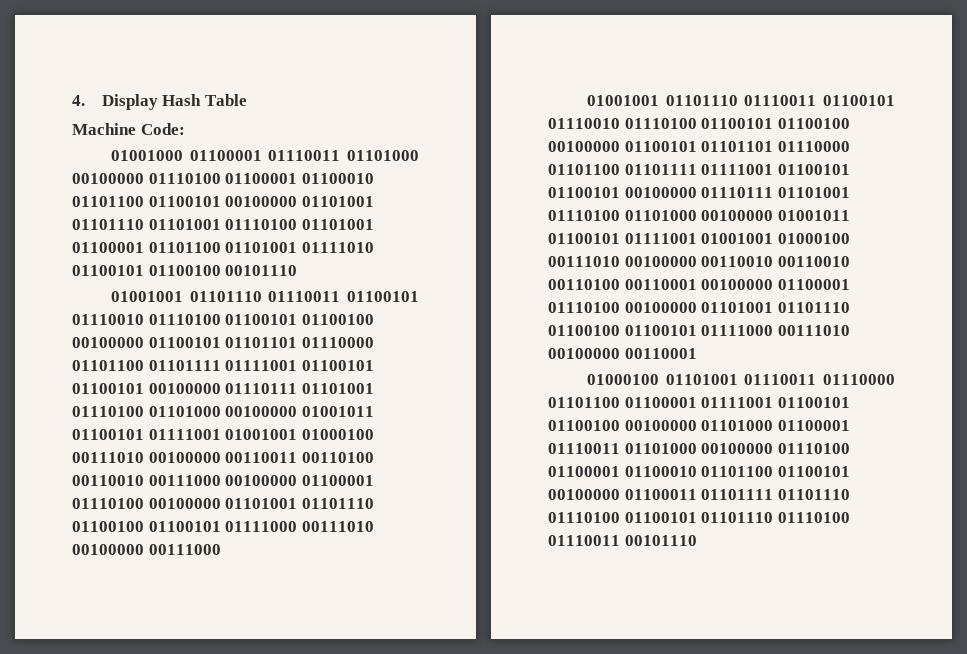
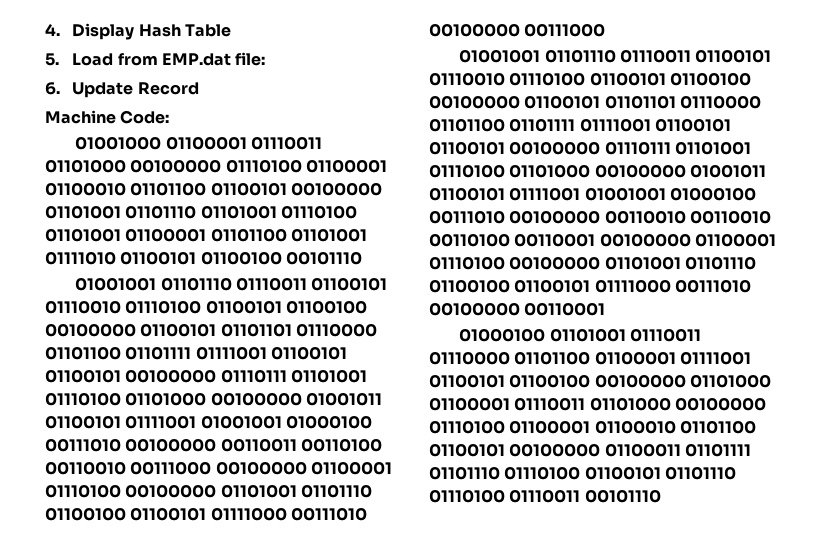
(247, 100) none -> [45,52,266,66] [45,82,199,98] // 5. Load from EMP.dat file: // 6. Update Record

